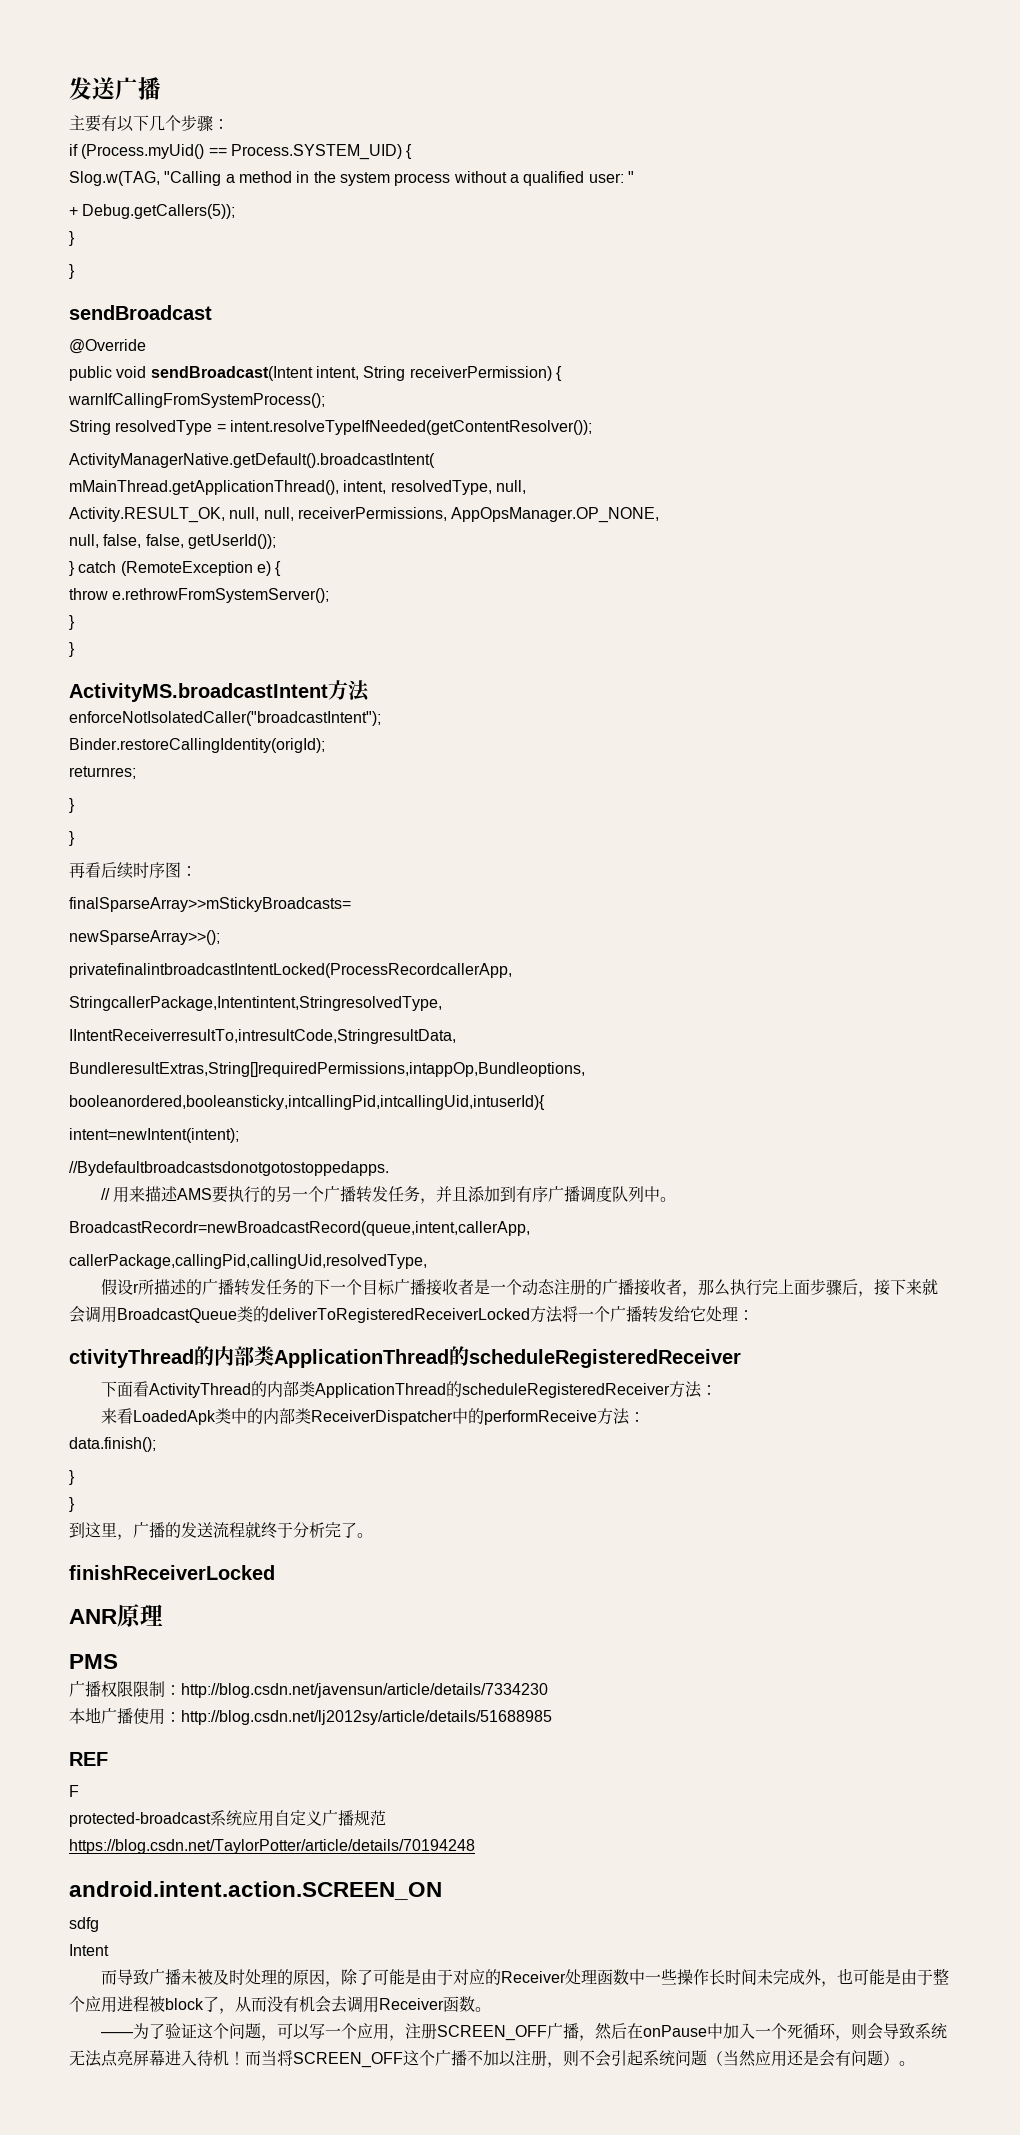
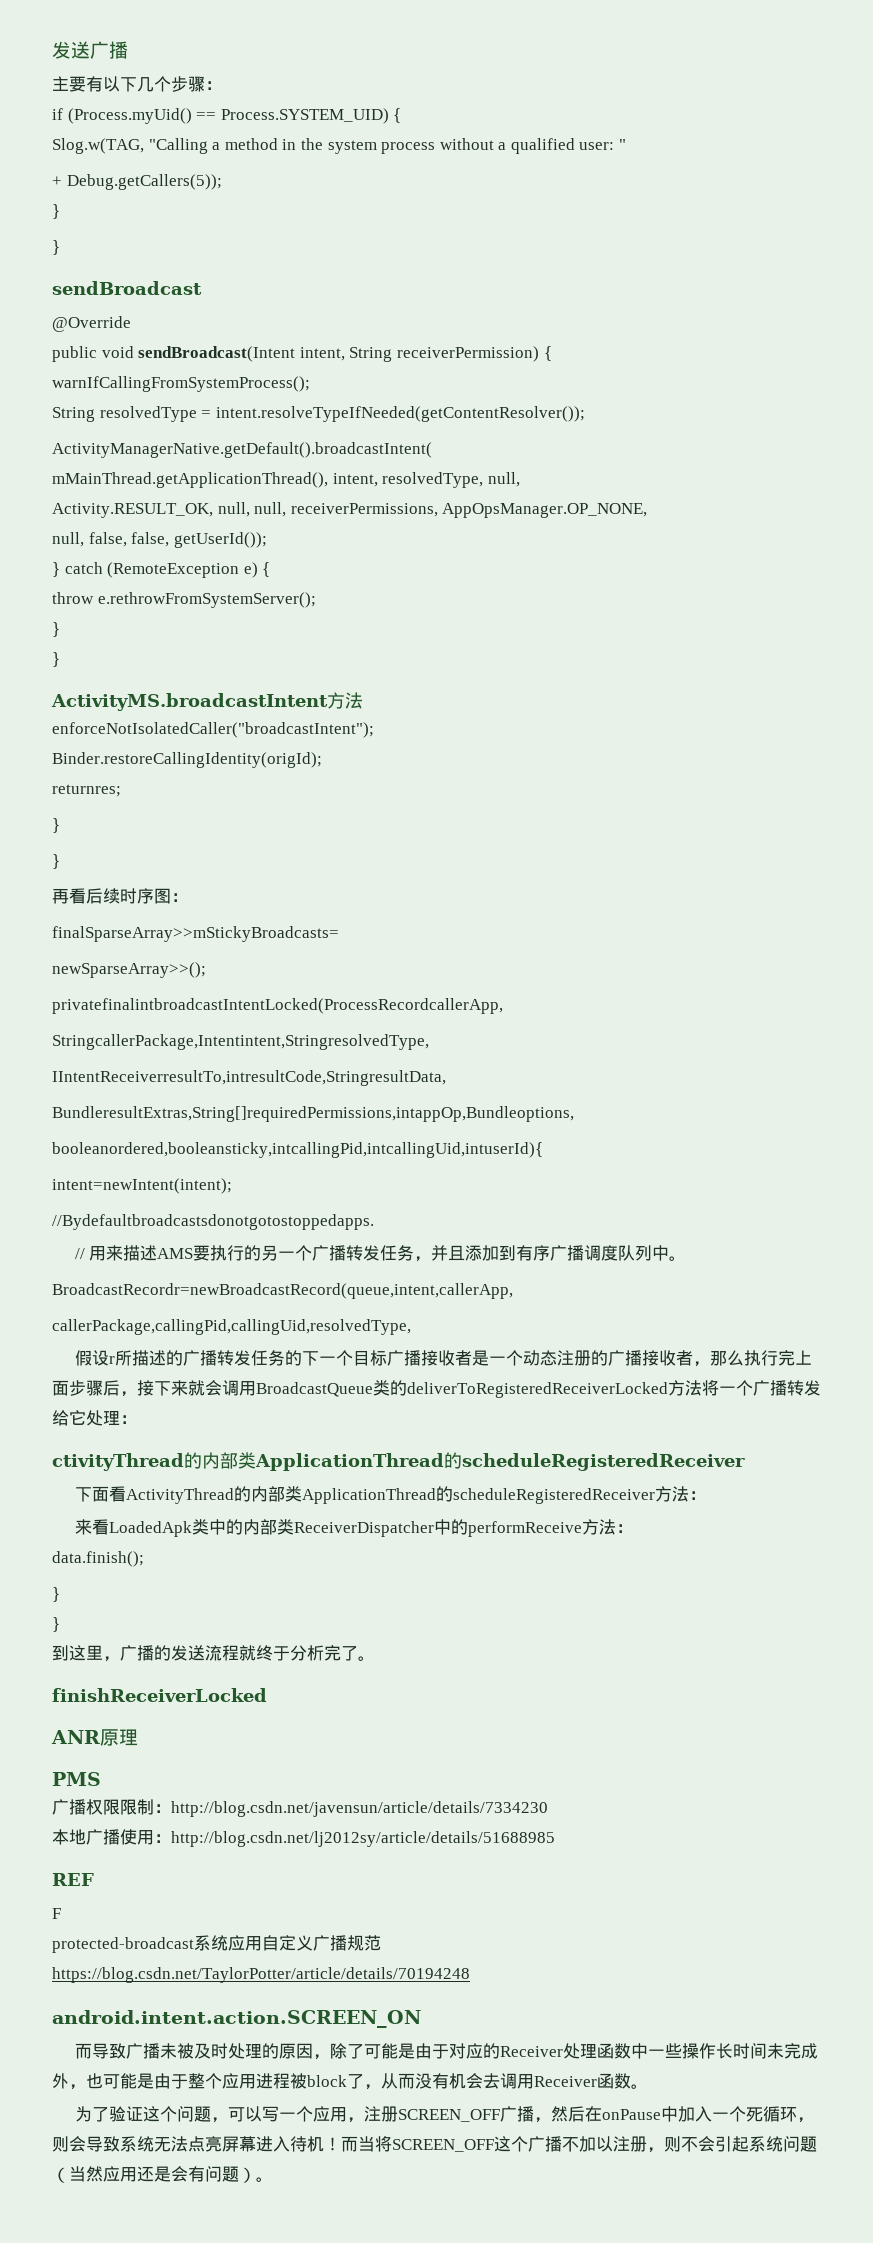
[69,1917,99,1932] [69,1944,109,1956] // sdfg // Intent -> (421, 2019) none
[101,2032,134,2037] —— -> (648, 2086) none

